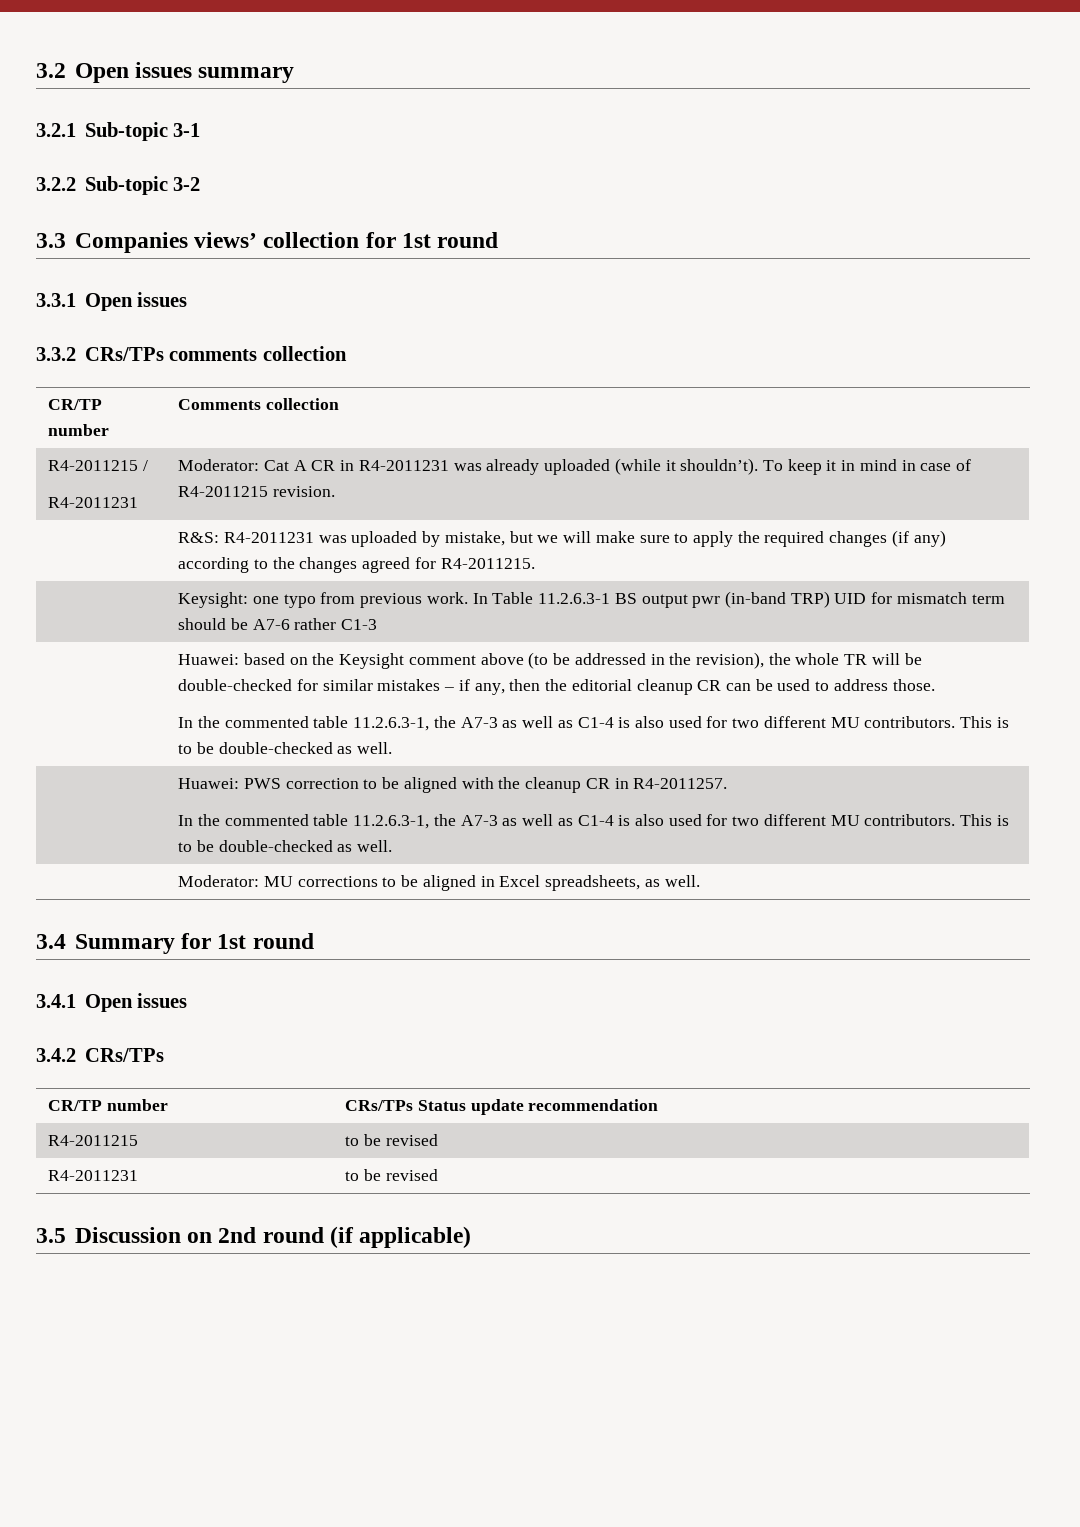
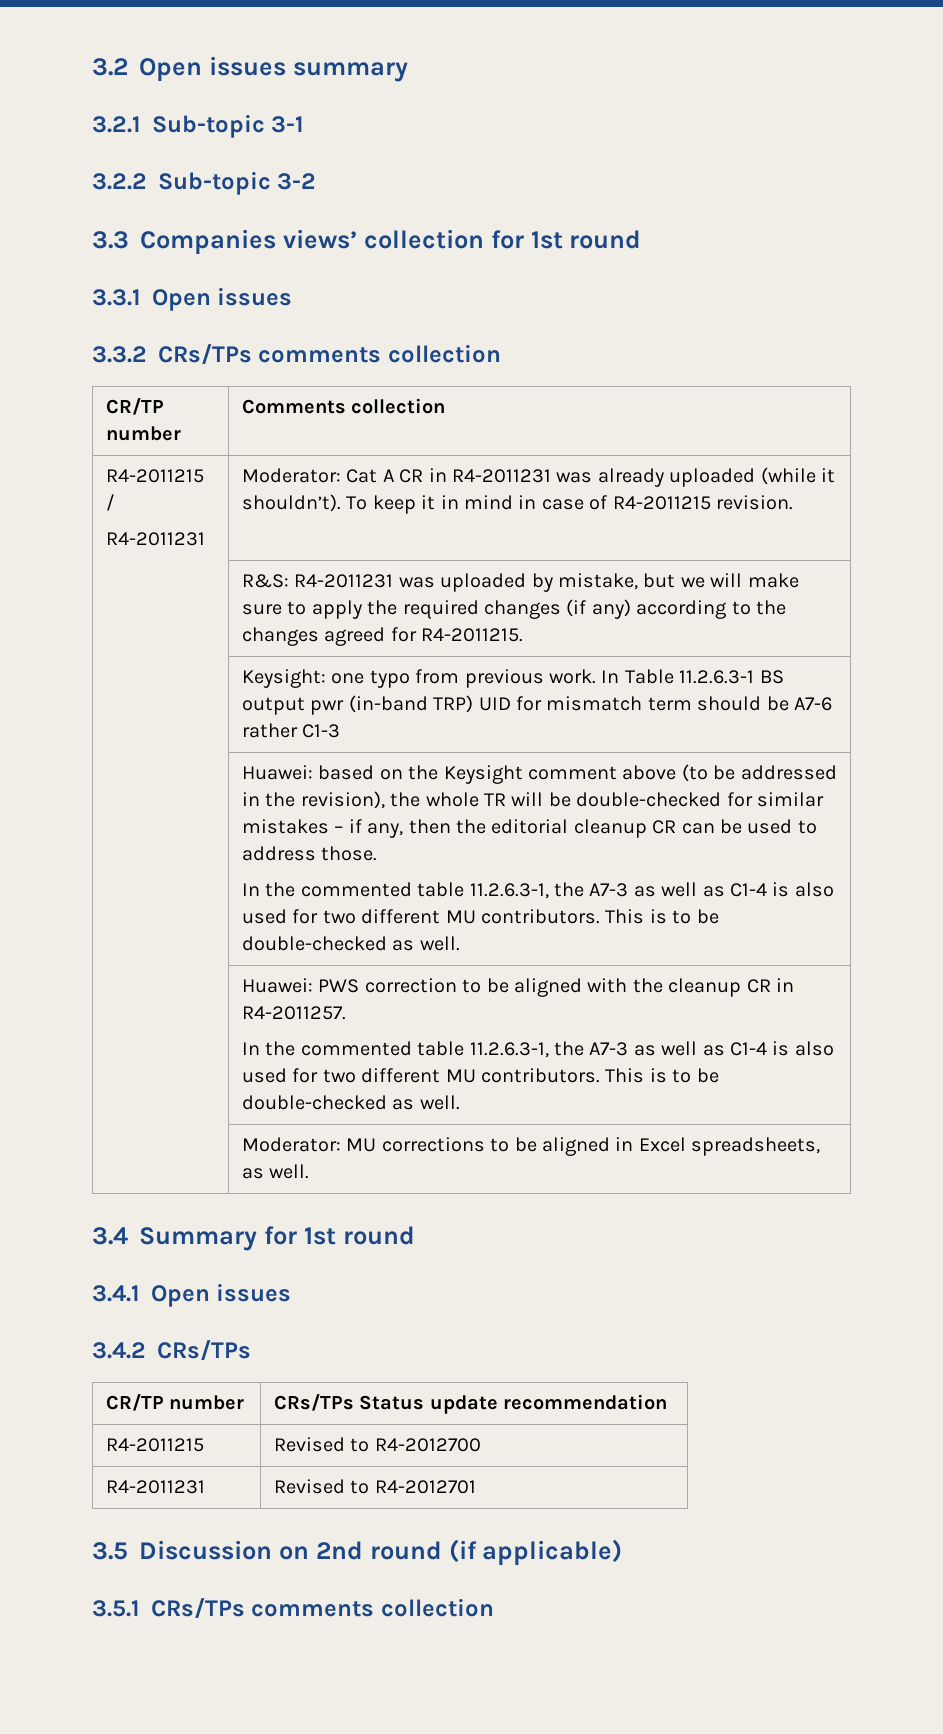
[345,1134,438,1146] [48,1170,139,1181] [345,1169,438,1181] to be revised // R4-2011231 | to be revised -> [273,1437,481,1452] [105,1480,205,1494] [273,1479,476,1494] Revised to R4-2012700 // R4-2011231 | Revised to R4-2012701
(472, 1237) none -> [92,1598,494,1618] // 3.5.1 CRs/TPs comments collection

